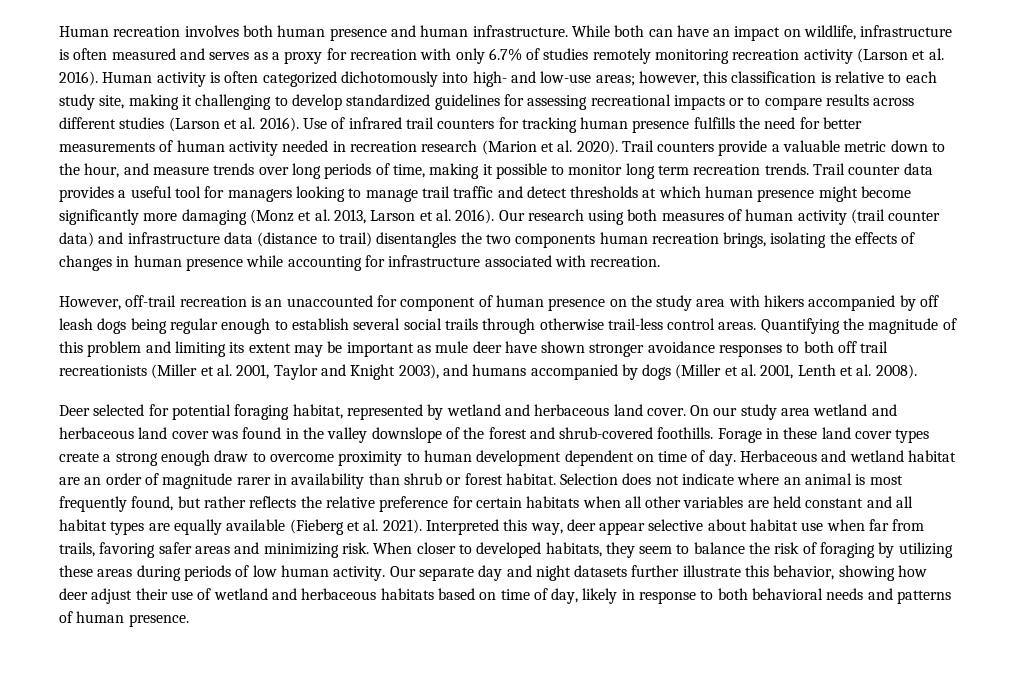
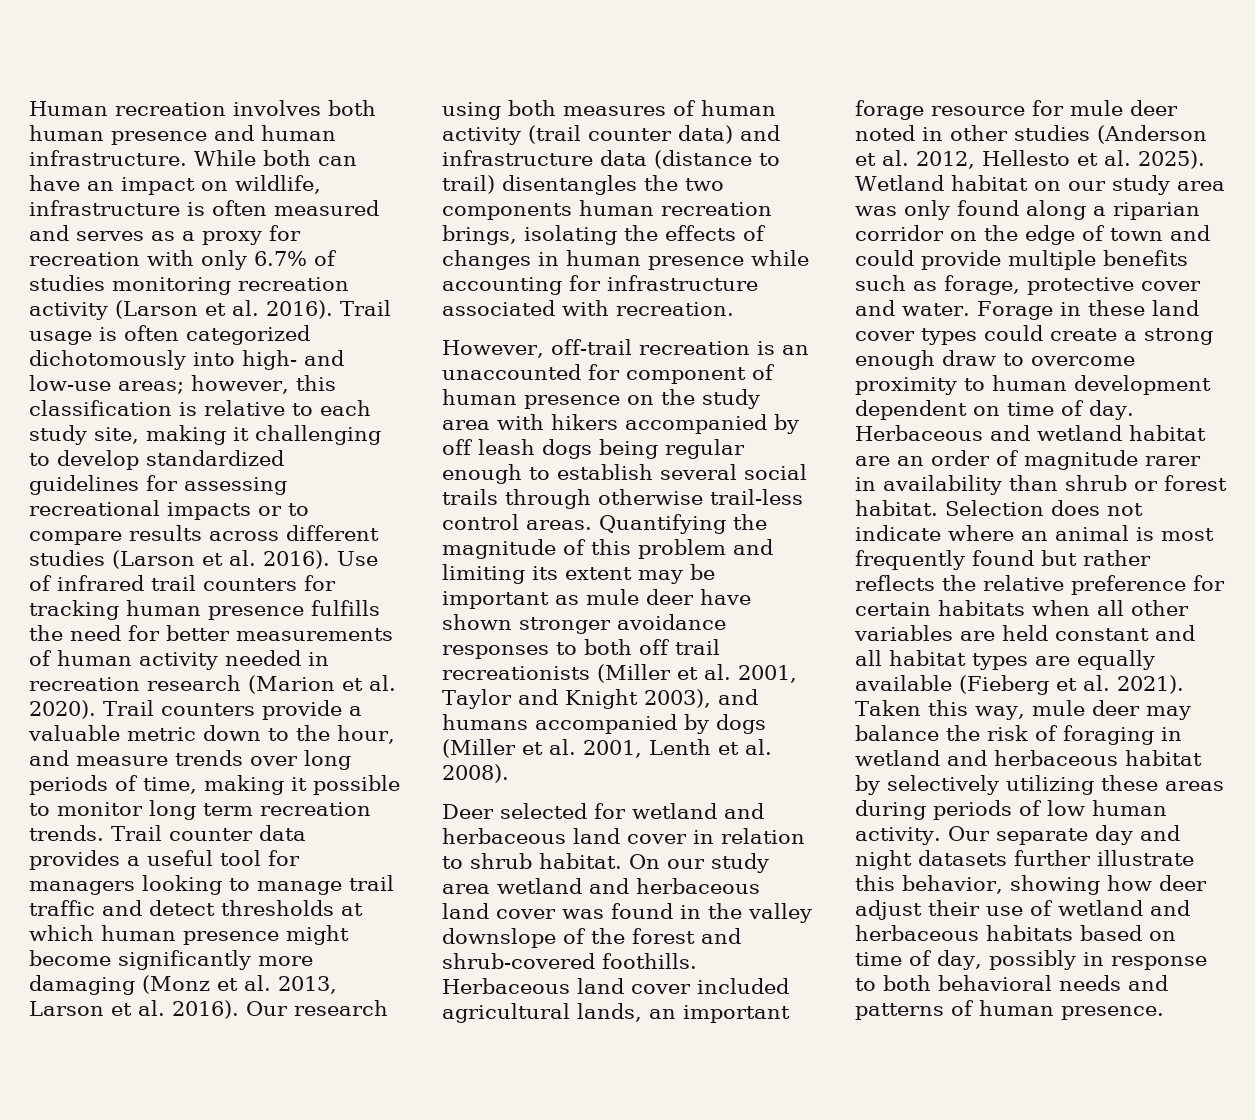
[592,48,651,64] remotely -> (105, 283) none
[102,72,206,87] Human activity -> [340,300,391,316] [29,331,92,345] Trail usage
[171,404,686,420] potential foraging habitat, represented by wetland and herbaceous land cover. -> [632,803,764,819] [442,828,805,844] [442,853,622,869] wetland and herbaceous land cover in relation to shrub habitat.
(714, 433) none -> [442,978,789,994] [442,1003,790,1023] [855,100,1178,120] [855,125,1207,144] [855,150,1205,169] [855,175,1225,195] [855,200,1200,220] [855,225,1210,245] [855,250,1188,270] [855,275,1201,295] [855,300,970,316] Herbaceous land cover included agricultural lands, an important forage resource for mule deer noted in other studies (Anderson et al. 2012, Hellesto et al. 2025). Wetland habitat on our study area was only found along a riparian corridor on the edge of town and could provide multiple benefits such as forage, protective cover and water.
(930, 436) none -> [984,325,1043,341] could
[131,496,174,511] found, -> [972,550,1034,566] found
[425,519,499,535] Interpreted -> [855,700,921,716] Taken
[566,519,925,535] [59,542,690,558] deer appear selective about habitat use when far from trails, favoring safer areas and minimizing risk. When closer to developed habitats, they seem to -> [1031,700,1191,720] mule deer may
[878,542,895,558] by -> [1161,727,1182,741] [855,750,1202,766] [855,775,999,795] in wetland and herbaceous habitat by selectively
[582,588,618,604] likely -> [988,950,1076,970] possibly

